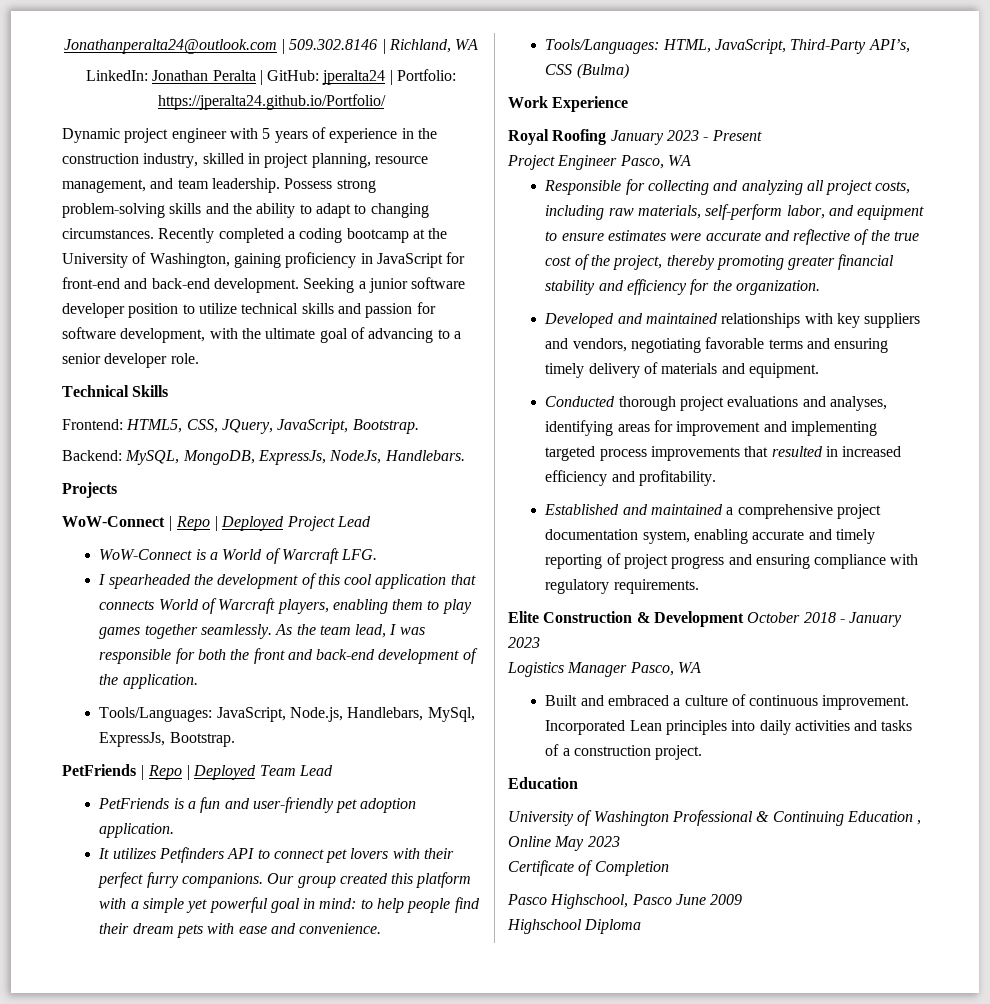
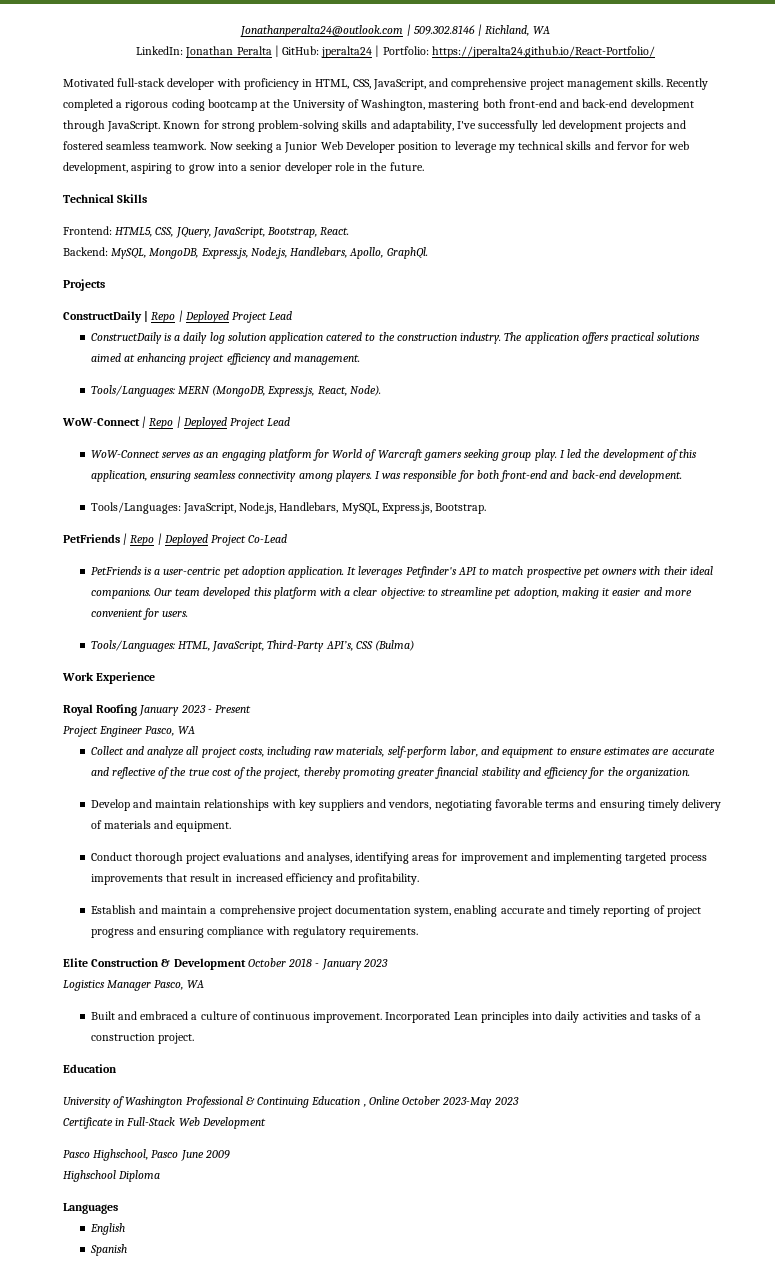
[157,94,386,110] [62,127,437,143] [62,153,428,168] [62,178,376,193] [62,203,429,218] [62,228,154,239] https://jperalta24.github.io/Portfolio/ // Dynamic project engineer with 5 years of experience in the construction industry, skilled in project planning, resource management, and team leadership. Possess strong problem-solving skills and the ability to adapt to changing circumstances. -> [431,46,655,58] [63,78,664,90] https://jperalta24.github.io/React-Portfolio/ // Motivated full-stack developer with proficiency in HTML, CSS, JavaScript, and comprehensive project management skills.
(295, 235) none -> [125,100,169,111] rigorous
[233,252,466,268] [62,277,466,293] [62,302,436,318] [62,327,461,343] [62,353,199,368] gaining proficiency in JavaScript for front-end and back-end development. Seeking a junior software developer position to utilize technical skills and passion for software development, with the ultimate goal of advancing to a senior developer role. -> [428,99,694,111] [63,120,687,132] [63,141,690,153] [63,162,424,174] mastering both front-end and back-end development through JavaScript. Known for strong problem-solving skills and adaptability, I've successfully led development projects and fostered seamless teamwork. Now seeking a Junior Web Developer position to leverage my technical skills and fervor for web development, aspiring to grow into a senior developer role in the future.
[352,419,419,434] Bootstrap. -> [267,227,350,238] Bootstrap, React.
[257,450,465,465] [62,482,117,498] ExpressJs, NodeJs, Handlebars. // Projects -> [200,247,428,259] [63,279,105,291] [63,310,293,323] [90,332,701,344] [90,353,361,365] [90,385,381,397] Express.js, Node.js, Handlebars, Apollo, GraphQl. // Projects // ConstructDaily | Repo | Deployed Project Lead // ConstructDaily is a daily log solution application catered to the construction industry. The application offers practical solutions aimed at enhancing project efficiency and management. // Tools/Languages: MERN (MongoDB, Express.js, React, Node).
[195,548,378,564] [98,573,476,589] [99,598,472,614] [99,624,387,639] is a World of Warcraft LFG. // I spearheaded the development of this cool application that connects World of Warcraft players, enabling them to play games together seamlessly. As the team lead, -> [161,449,698,461] [90,470,372,482] serves as an engaging platform for World of Warcraft gamers seeking group play. I led the development of this application, ensuring seamless connectivity among players.
[230,648,478,664] [99,674,198,689] the front and back-end development of the application. -> [500,470,682,482] front-end and back-end development.
[427,707,475,722] [99,732,166,747] MySql, ExpressJs, -> [341,503,432,514] MySQL, Express.js,
[259,765,333,776] Team Lead -> [211,534,288,546] Project Co-Lead
[200,797,334,813] fun and user-friendly -> [163,567,221,575] user-centric
[98,847,455,863] [98,872,472,888] [99,897,480,913] [99,923,382,938] // It utilizes Petfinders API to connect pet lovers with their perfect furry companions. Our group created this platform with a simple yet powerful goal in mind: to help people find their dream pets with ease and convenience. -> [347,566,713,578] [90,587,692,599] [90,608,189,620] It leverages Petfinder's API to match prospective pet owners with their ideal companions. Our team developed this platform with a clear objective: to streamline pet adoption, making it easier and more convenient for users.
[544,179,803,195] Responsible for collecting and analyzing -> [90,746,185,758] Collect and analyze
[670,233,702,241] were -> [652,749,670,755] are
[544,313,718,328] Developed and maintained -> [90,799,202,811] Develop and maintain
[545,396,616,407] Conducted -> [90,852,132,861] Conduct
[771,446,823,457] resulted -> [190,873,220,882] result
[544,504,723,515] Established and maintained -> [90,905,208,914] Establish and maintain
[554,836,585,851] May -> [402,1096,493,1108] October 2023-May
[578,860,669,876] of Completion -> [115,1117,266,1129] in Full-Stack Web Development
(642, 926) none -> [63,1203,118,1214] [89,1223,125,1235] [89,1244,127,1256] // Languages // English // Spanish

